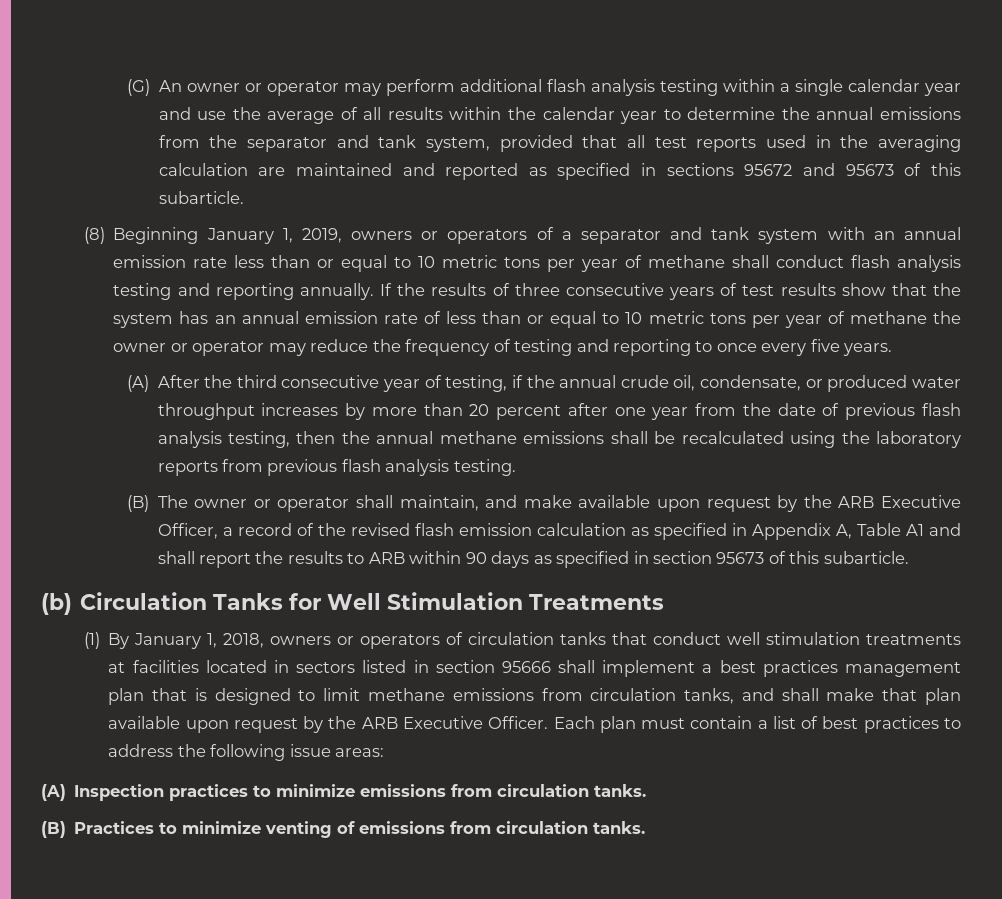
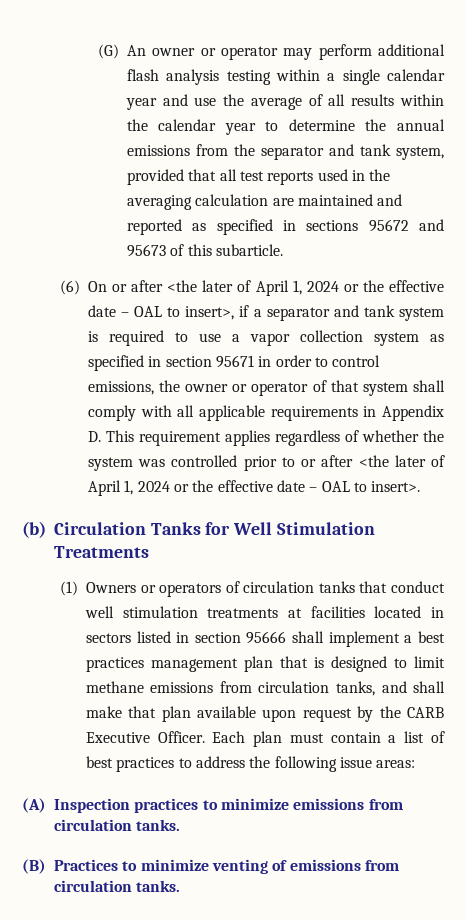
[84,227,554,244] (8) Beginning January 1, 2019, owners or operators of -> [59,280,444,296] [87,305,250,320] (6) On or after <the later of April 1, 2024 or the effective date – OAL to insert>, if
[827,227,962,240] [113,255,961,272] [113,283,961,300] [113,311,962,328] [113,339,893,356] [127,375,962,392] [157,403,962,420] [157,431,961,448] [157,459,516,476] [127,495,961,512] [157,523,962,540] [157,551,909,568] with an annual emission rate less than or equal to 10 metric tons per year of methane shall conduct flash analysis testing and reporting annually. If the results of three consecutive years of test results show that the system has an annual emission rate of less than or equal to 10 metric tons per year of methane the owner or operator may reduce the frequency of testing and reporting to once every five years. // (A) After the third consecutive year of testing, if the annual crude oil, condensate, or produced water throughput increases by more than 20 percent after one year from the date of previous flash analysis testing, then the annual methane emissions shall be recalculated using the laboratory reports from previous flash analysis testing. // (B) The owner or operator shall maintain, and make available upon request by the ARB Executive Officer, a record of the revised flash emission calculation as specified in Appendix A, Table A1 and shall report the results to ARB within 90 days as specified in section 95673 of this subarticle. -> [87,330,444,346] [87,355,381,371] [87,380,445,396] [87,405,445,421] [87,430,444,446] [87,455,446,471] [87,480,421,496] is required to use a vapor collection system as specified in section 95671 in order to control emissions, the owner or operator of that system shall comply with all applicable requirements in Appendix D. This requirement applies regardless of whether the system was controlled prior to or after <the later of April 1, 2024 or the effective date – OAL to insert>.
[108,633,332,649] By January 1, 2018, owners -> [85,582,136,593] Owners
[361,717,398,729] ARB -> [406,707,444,718] CARB

